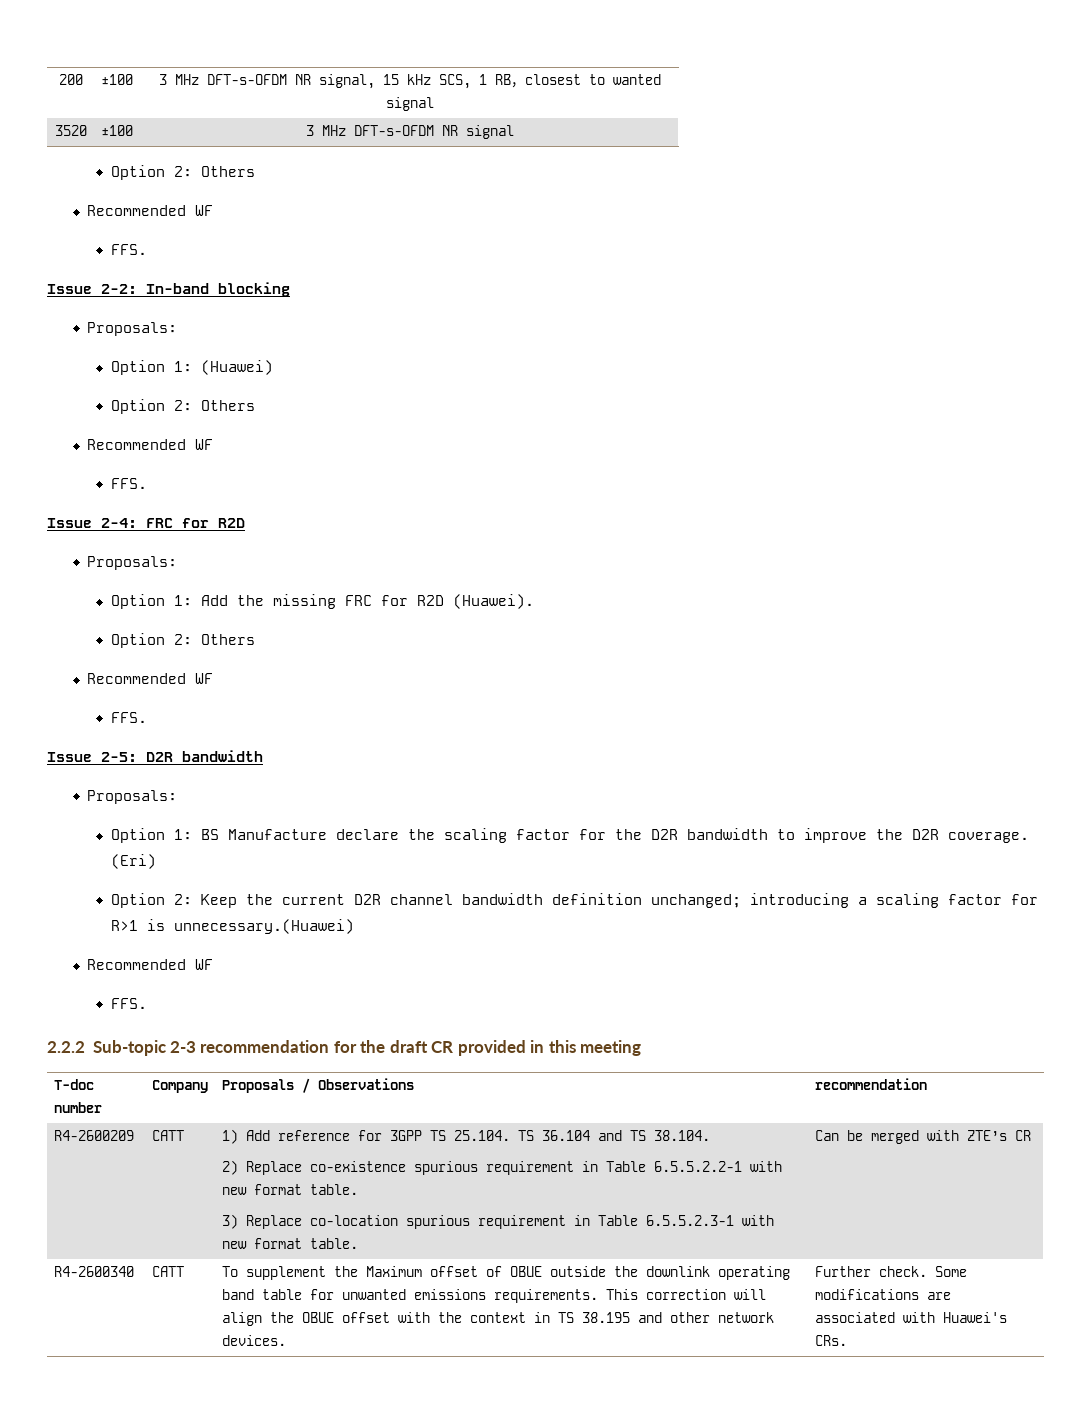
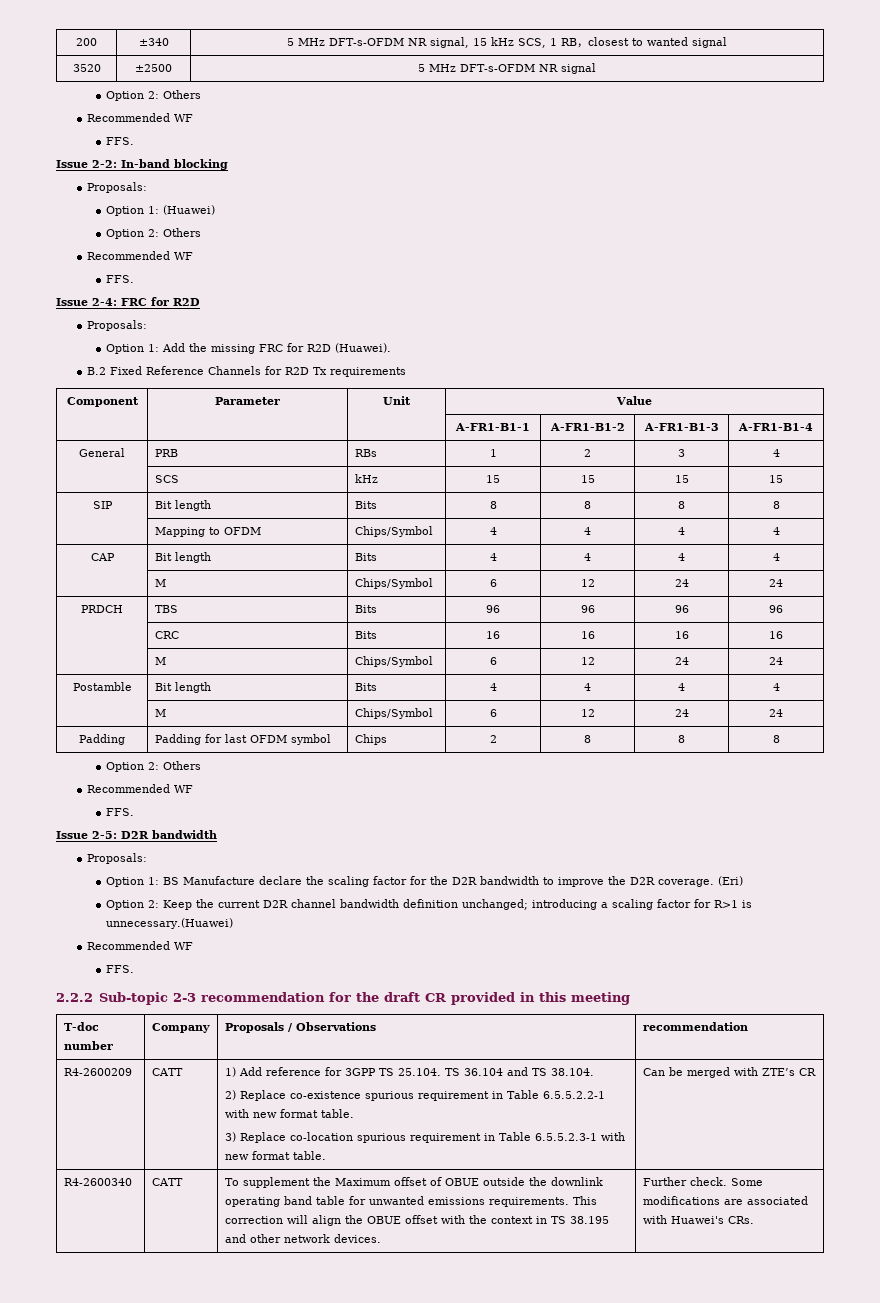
[101,74,133,85] [158,74,167,85] ±100 | 3 -> [138,38,169,46] [287,38,295,46] ±340 | 5
[101,125,133,136] [305,125,314,136] ±100 | 3 -> [135,64,172,72] [418,64,426,72] ±2500 | 5
(534, 601) none -> [86,366,406,377] [66,397,139,407] [215,397,280,405] [383,396,411,405] [616,396,652,405] [455,423,530,431] [549,423,625,431] [643,423,719,431] [738,423,813,431] [79,448,125,457] [154,449,178,457] [354,449,377,457] [489,449,497,457] [584,449,591,457] [678,449,685,457] [772,449,780,457] [154,475,179,483] [354,474,378,483] [486,475,500,483] [580,475,595,483] [674,475,689,483] [769,475,783,483] [92,501,113,509] [154,500,211,511] [354,501,377,509] [489,501,497,509] [584,501,591,509] [678,501,685,509] [772,501,780,509] [154,527,261,537] [354,526,433,537] [489,527,497,535] [584,527,591,535] [678,527,685,535] [772,527,780,535] [90,553,115,561] [154,552,211,563] [354,553,377,561] [489,553,497,561] [584,553,591,561] [678,553,685,561] [772,553,780,561] [154,579,166,587] [354,578,433,589] [489,579,497,587] [580,579,595,587] [674,579,689,587] [769,579,783,587] [81,605,123,613] [154,605,178,613] [354,605,377,613] [486,605,500,613] [580,605,595,613] [674,605,689,613] [769,605,783,613] [154,631,179,639] [354,631,377,639] [486,631,500,639] [580,631,595,639] [674,631,689,639] [769,631,783,639] [154,657,166,665] [354,656,433,667] [489,657,497,665] [580,657,595,665] [674,657,689,665] [769,657,783,665] [72,682,132,691] [154,682,211,693] [354,683,377,691] [489,683,497,691] [584,683,591,691] [678,683,685,691] [772,683,780,691] [154,709,166,717] [354,708,433,719] [489,709,497,717] [580,709,595,717] [674,709,689,717] [769,709,783,717] [79,734,125,745] [154,734,331,745] [354,734,387,745] [489,735,497,743] [584,735,591,743] [678,735,685,743] [772,735,780,743] // B.2 Fixed Reference Channels for R2D Tx requirements // Component | Parameter | Unit | Value // | | | A-FR1-B1-1 | A-FR1-B1-2 | A-FR1-B1-3 | A-FR1-B1-4 // General | PRB | RBs | 1 | 2 | 3 | 4 // | SCS | kHz | 15 | 15 | 15 | 15 // SIP | Bit length | Bits | 8 | 8 | 8 | 8 // | Mapping to OFDM | Chips/Symbol | 4 | 4 | 4 | 4 // CAP | Bit length | Bits | 4 | 4 | 4 | 4 // | M | Chips/Symbol | 6 | 12 | 24 | 24 // PRDCH | TBS | Bits | 96 | 96 | 96 | 96 // | CRC | Bits | 16 | 16 | 16 | 16 // | M | Chips/Symbol | 6 | 12 | 24 | 24 // Postamble | Bit length | Bits | 4 | 4 | 4 | 4 // | M | Chips/Symbol | 6 | 12 | 24 | 24 // Padding | Padding for last OFDM symbol | Chips | 2 | 8 | 8 | 8

